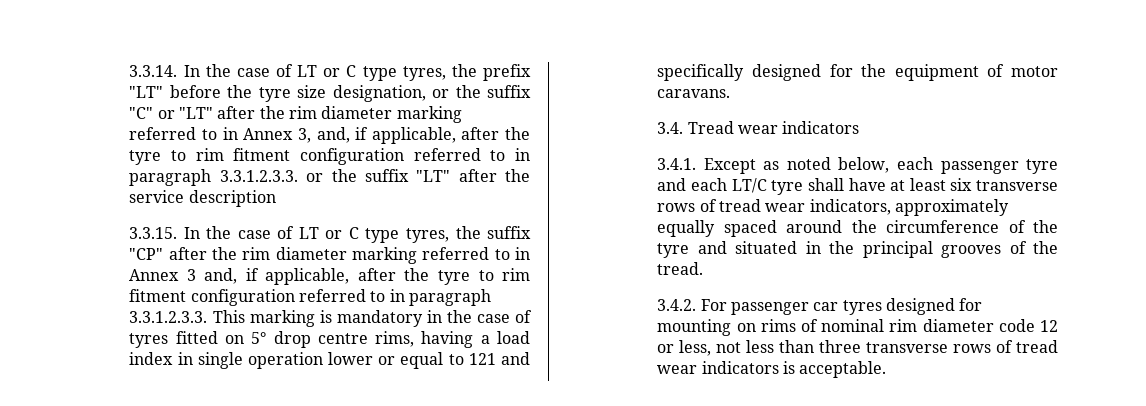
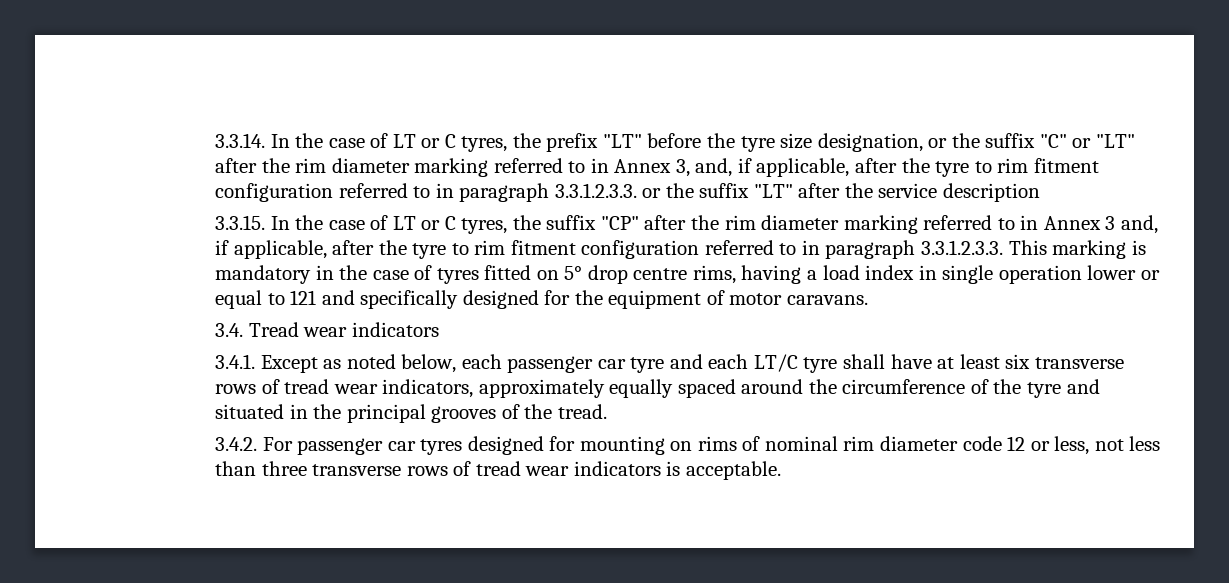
[362,66,397,81] type -> (456, 141) none
[365,228,400,243] type -> (456, 223) none
(1019, 167) none -> [597,359,626,369] car

